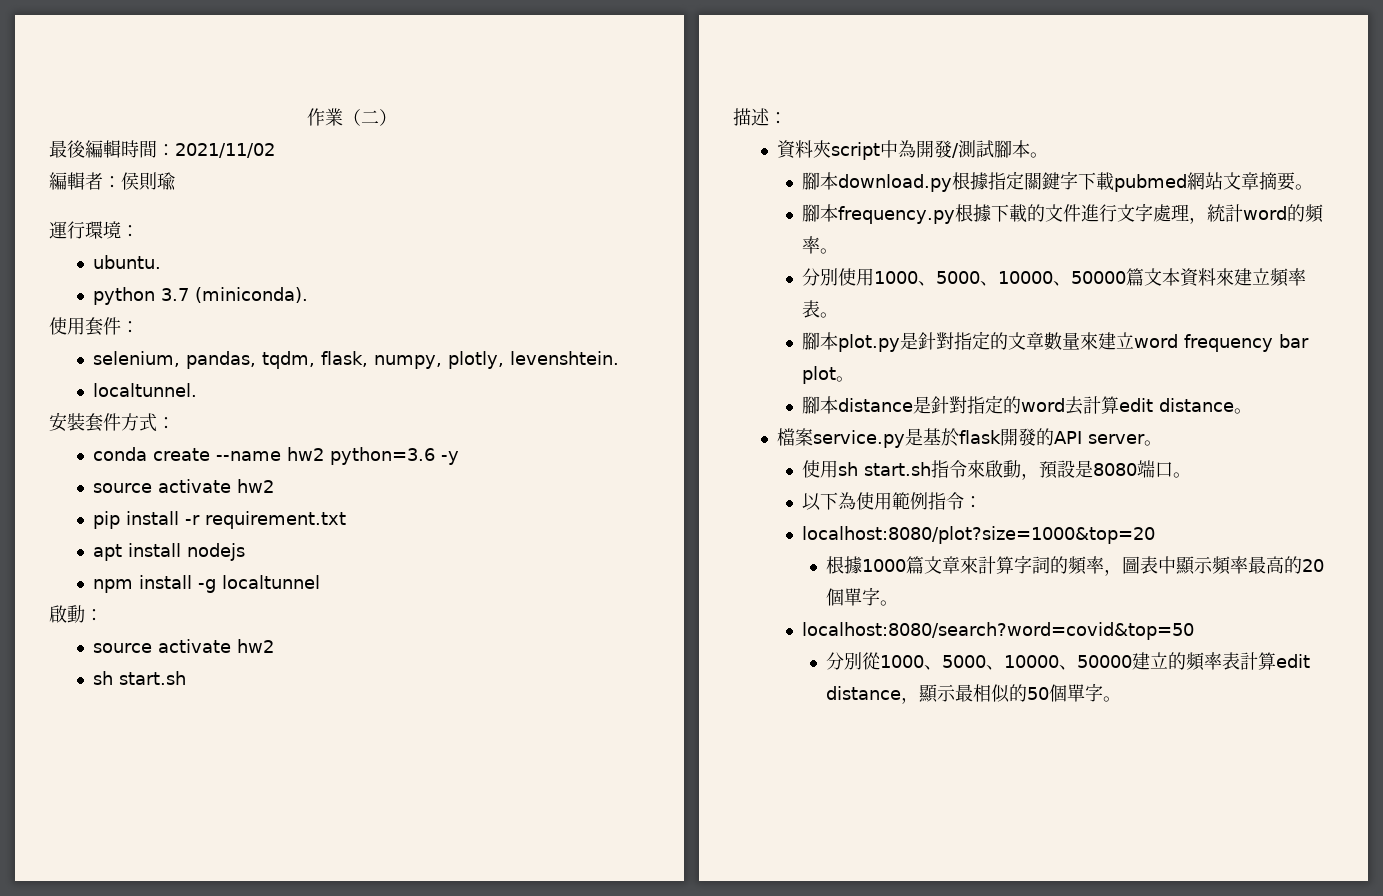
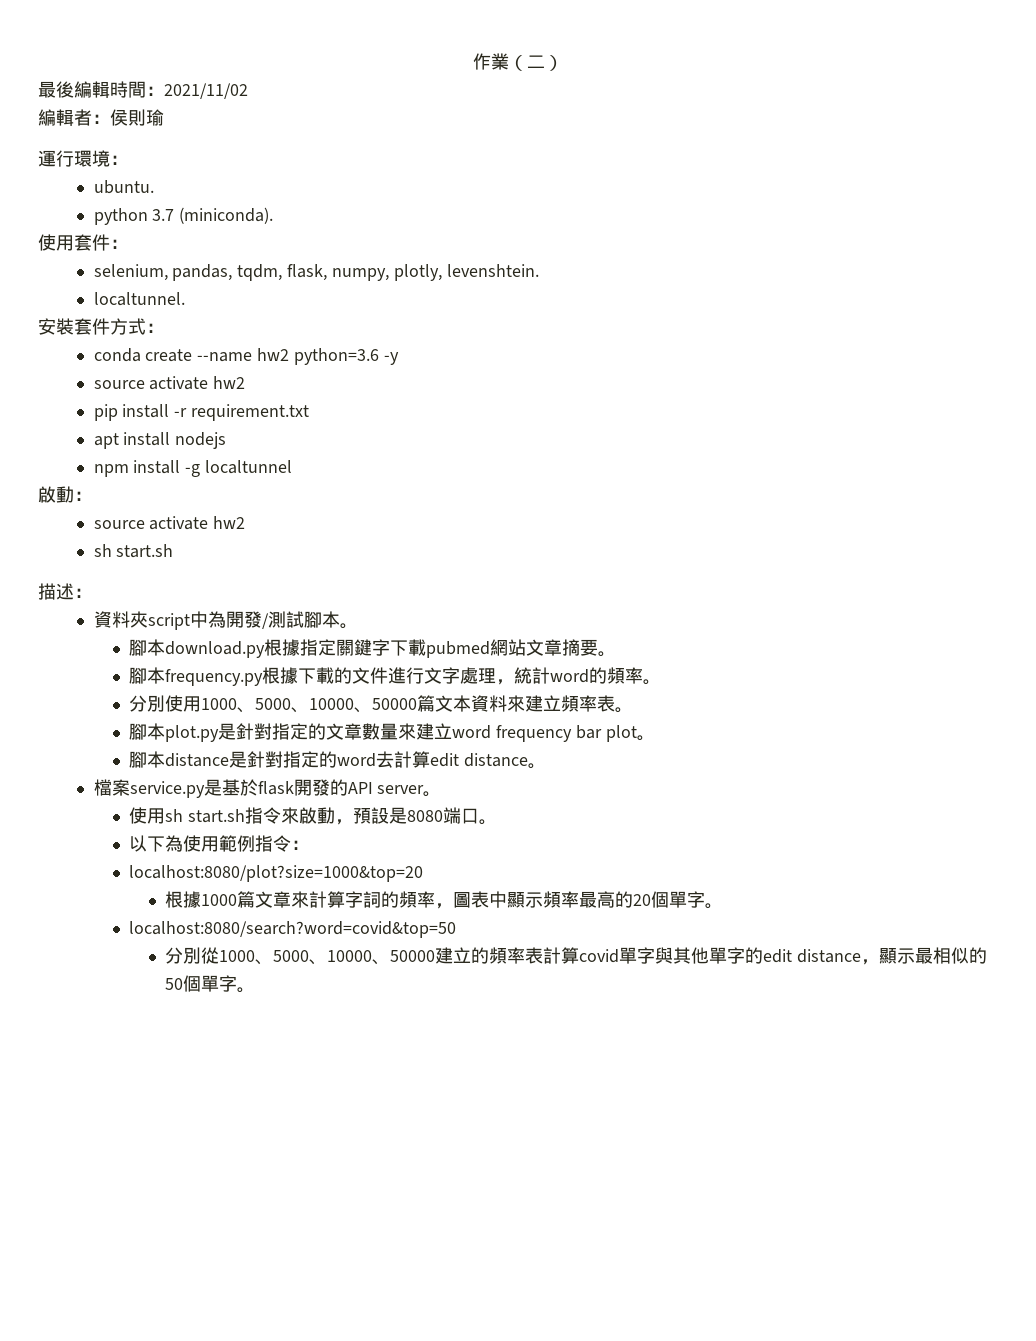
(1277, 661) none -> [579,947,764,964] covid單字與其他單字的

